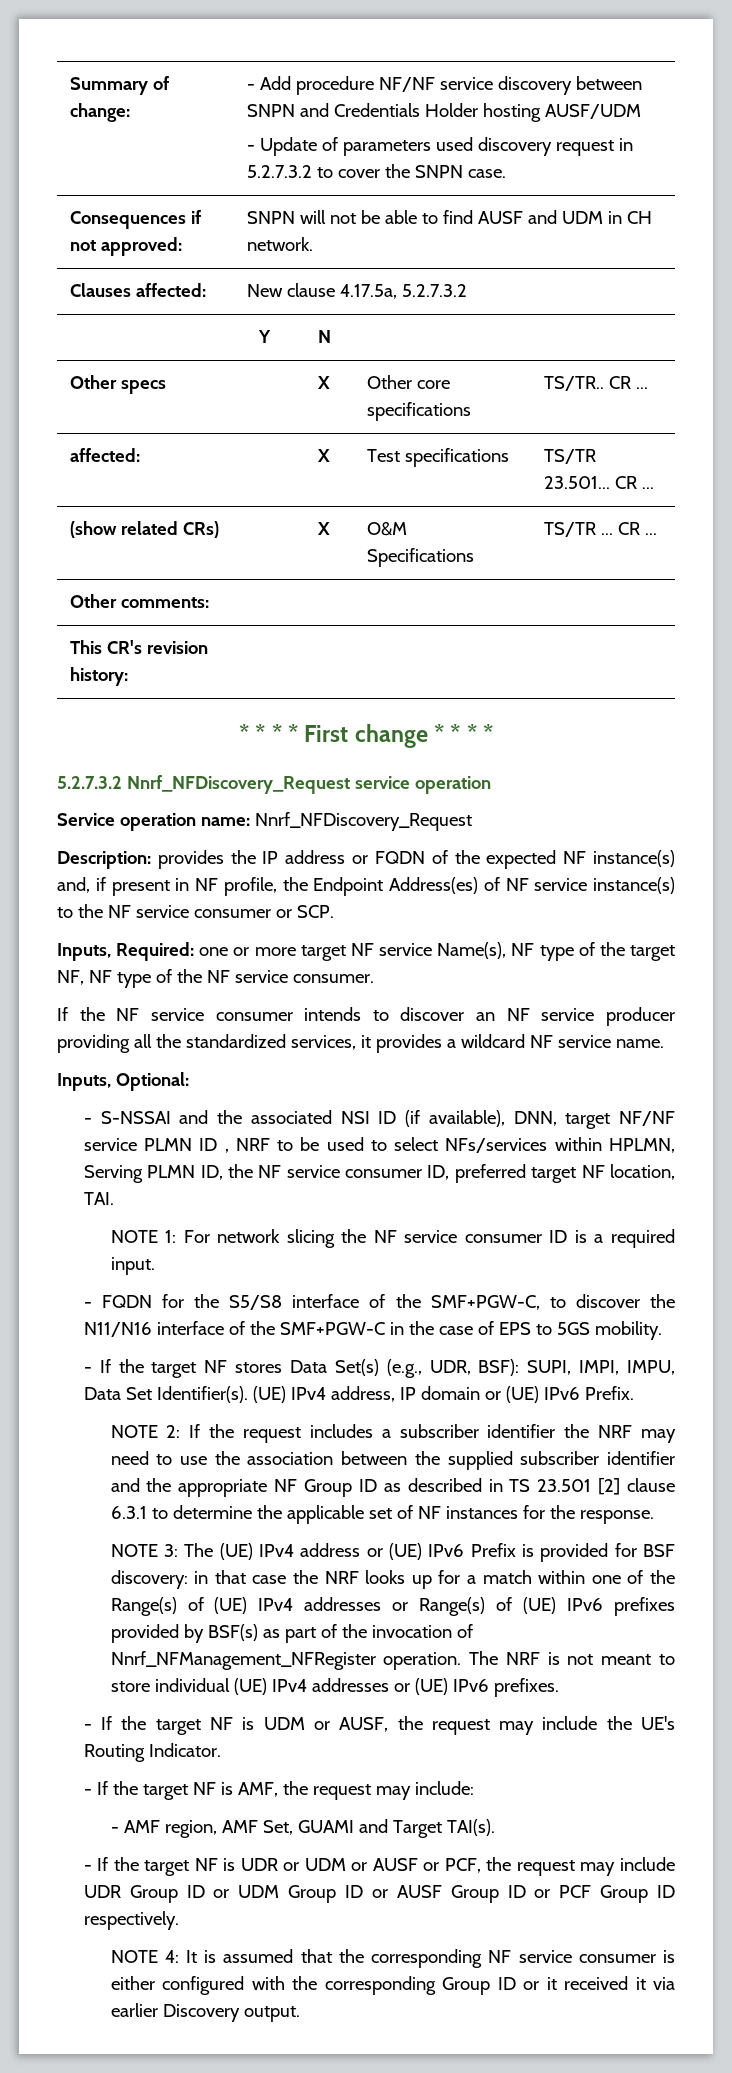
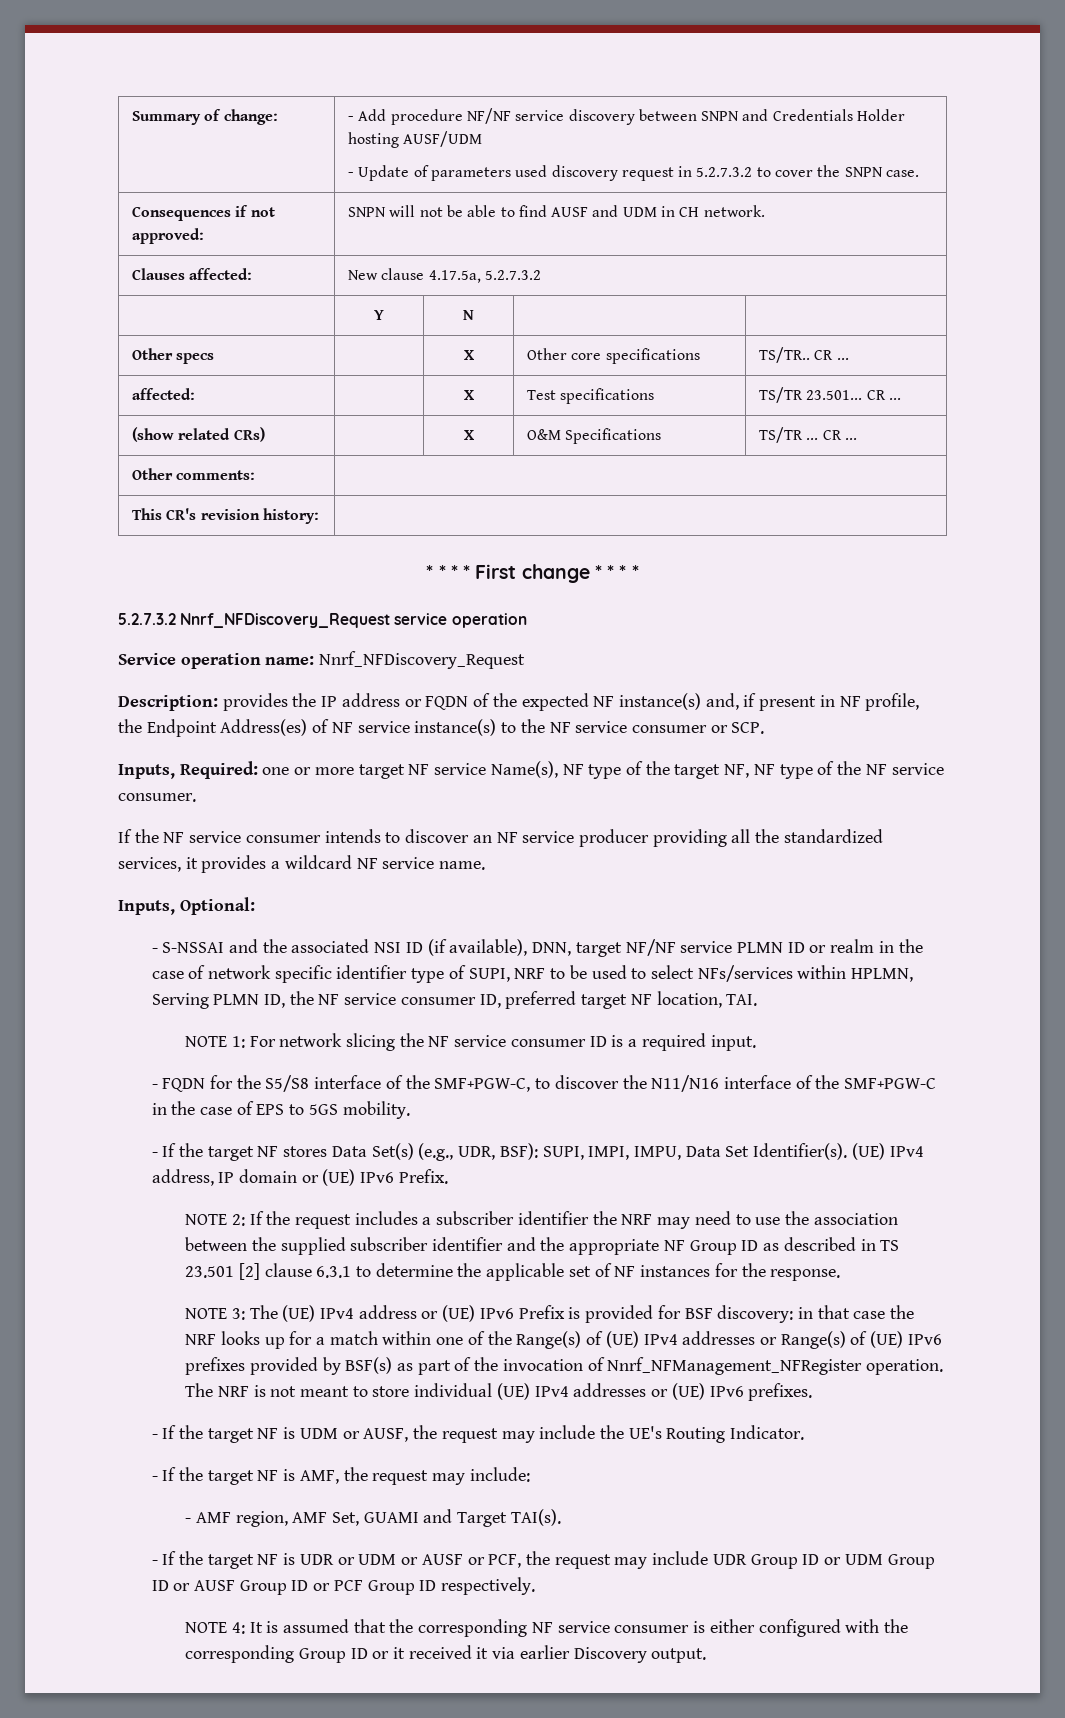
[224,1149,229,1153] , -> [809,939,923,953] [151,965,510,983] or realm in the case of network specific identifier type of SUPI,

